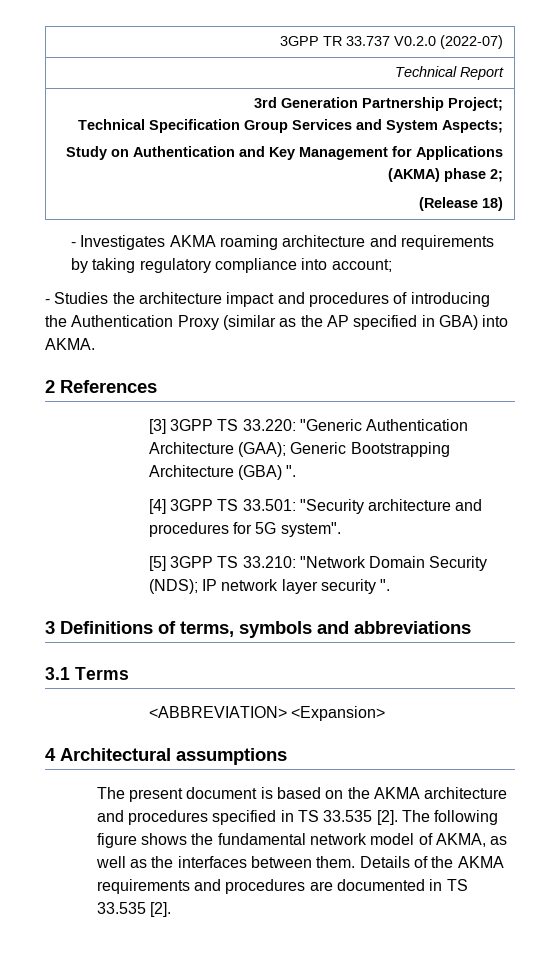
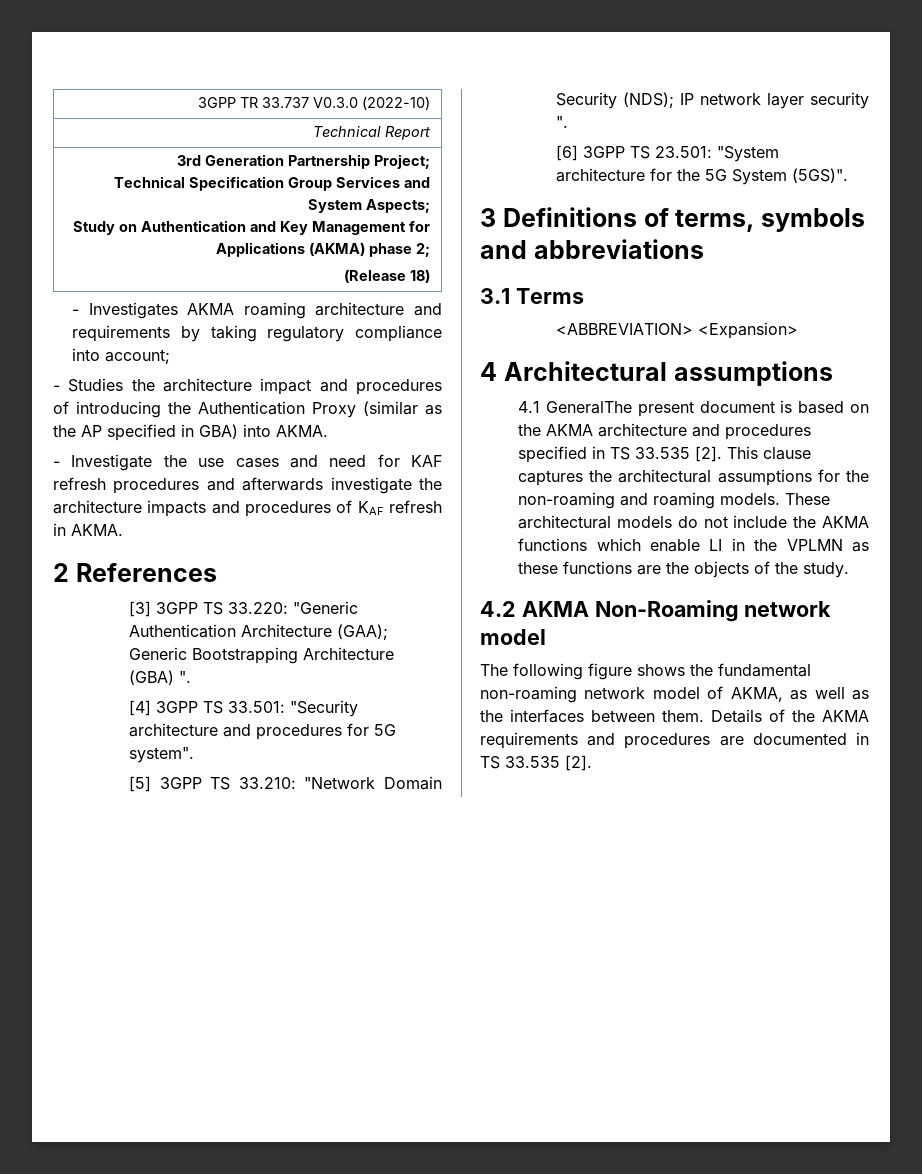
[394,35,504,49] V0.2.0 (2022-07) -> [313,96,431,110] V0.3.0 (2022-10)
(95, 344) none -> [53,454,442,471] [53,477,442,494] [53,500,442,517] [53,523,123,536] // - Investigate the use cases and need for KAF refresh procedures and afterwards investigate the architecture impacts and procedures of KAF refresh in AKMA.
(391, 585) none -> [556,145,780,162] [556,168,849,185] // [6] 3GPP TS 23.501: "System architecture for the 5G System (5GS)".
[96,787,125,799] The -> [518,401,632,414] 4.1 GeneralThe
(398, 817) none -> [727,446,812,460] [518,469,869,486] [518,492,831,509] [518,515,869,529] [518,538,869,552] [518,561,850,578] [480,600,832,622] [480,629,546,645] This clause captures the architectural assumptions for the non-roaming and roaming models. These architectural models do not include the AKMA functions which enable LI in the VPLMN as these functions are the objects of the study. // 4.2 AKMA Non-Roaming network model //
(306, 839) none -> [480,686,577,703] non-roaming

